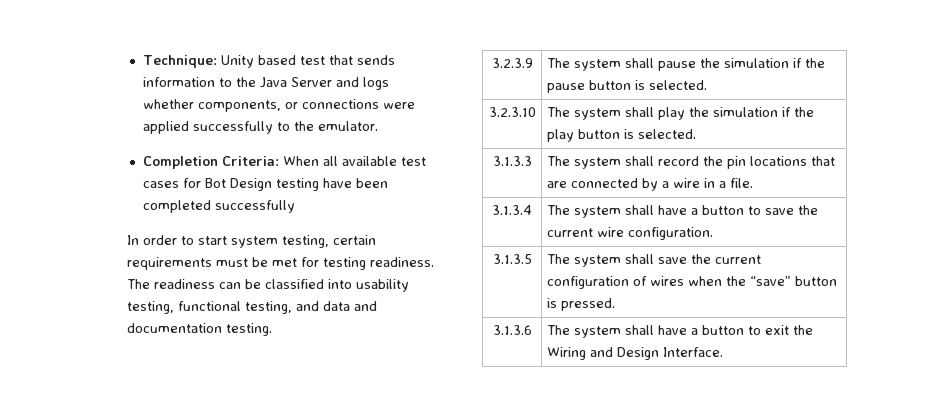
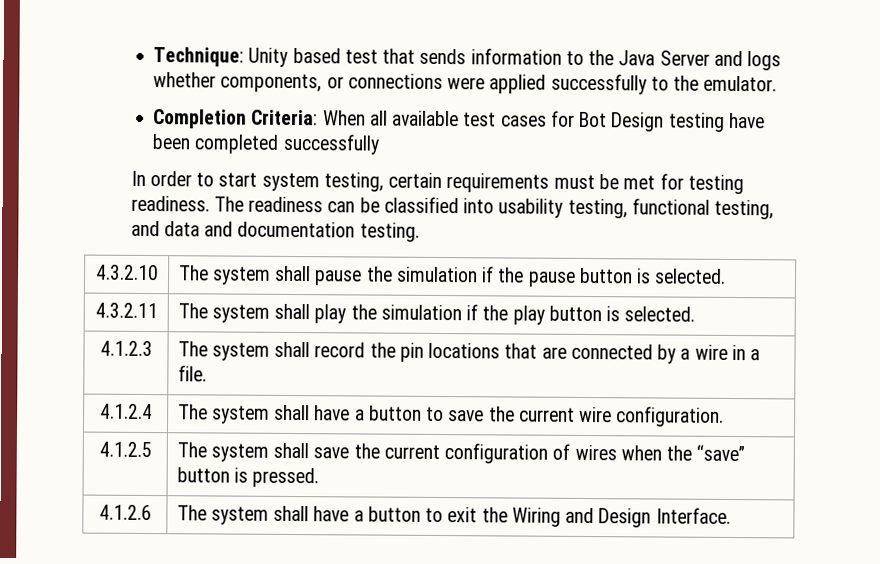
[491,58,533,68] 3.2.3.9 -> [95,264,159,281] 4.3.2.10
[488,107,536,117] 3.2.3.10 -> [94,302,158,319] 4.3.2.11
[492,156,532,166] 3.1.3.3 -> [99,340,153,357] 4.1.2.3
[492,205,532,215] 3.1.3.4 -> [99,403,153,420] 4.1.2.4
[492,254,532,264] 3.1.3.5 -> [98,441,152,458] 4.1.2.5
[492,325,532,335] 3.1.3.6 -> [98,504,152,521] 4.1.2.6

